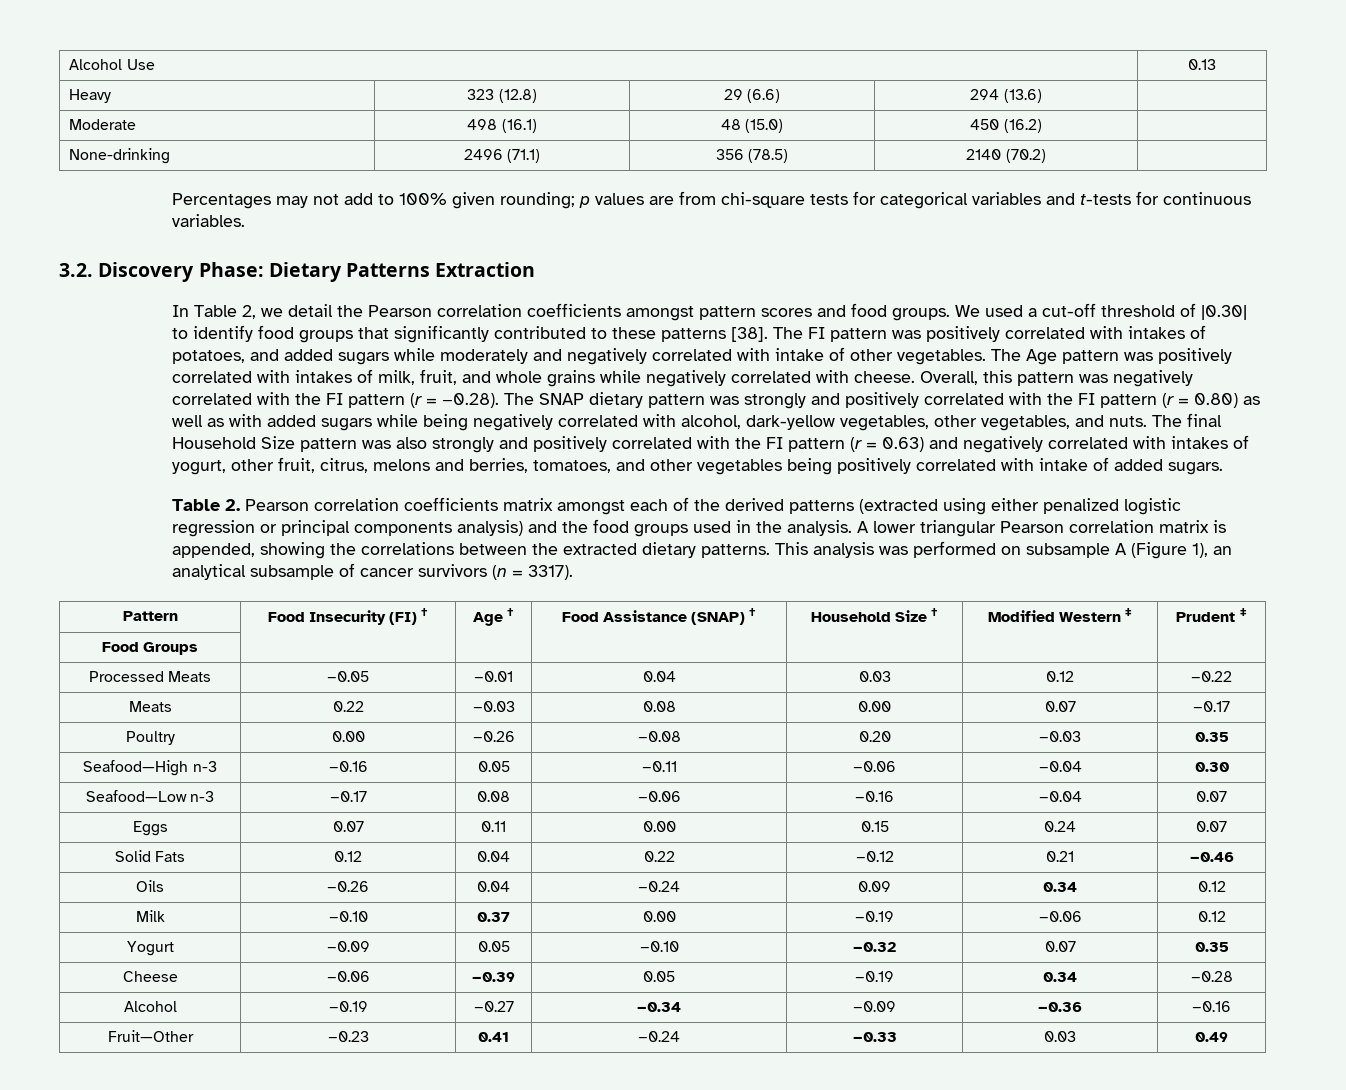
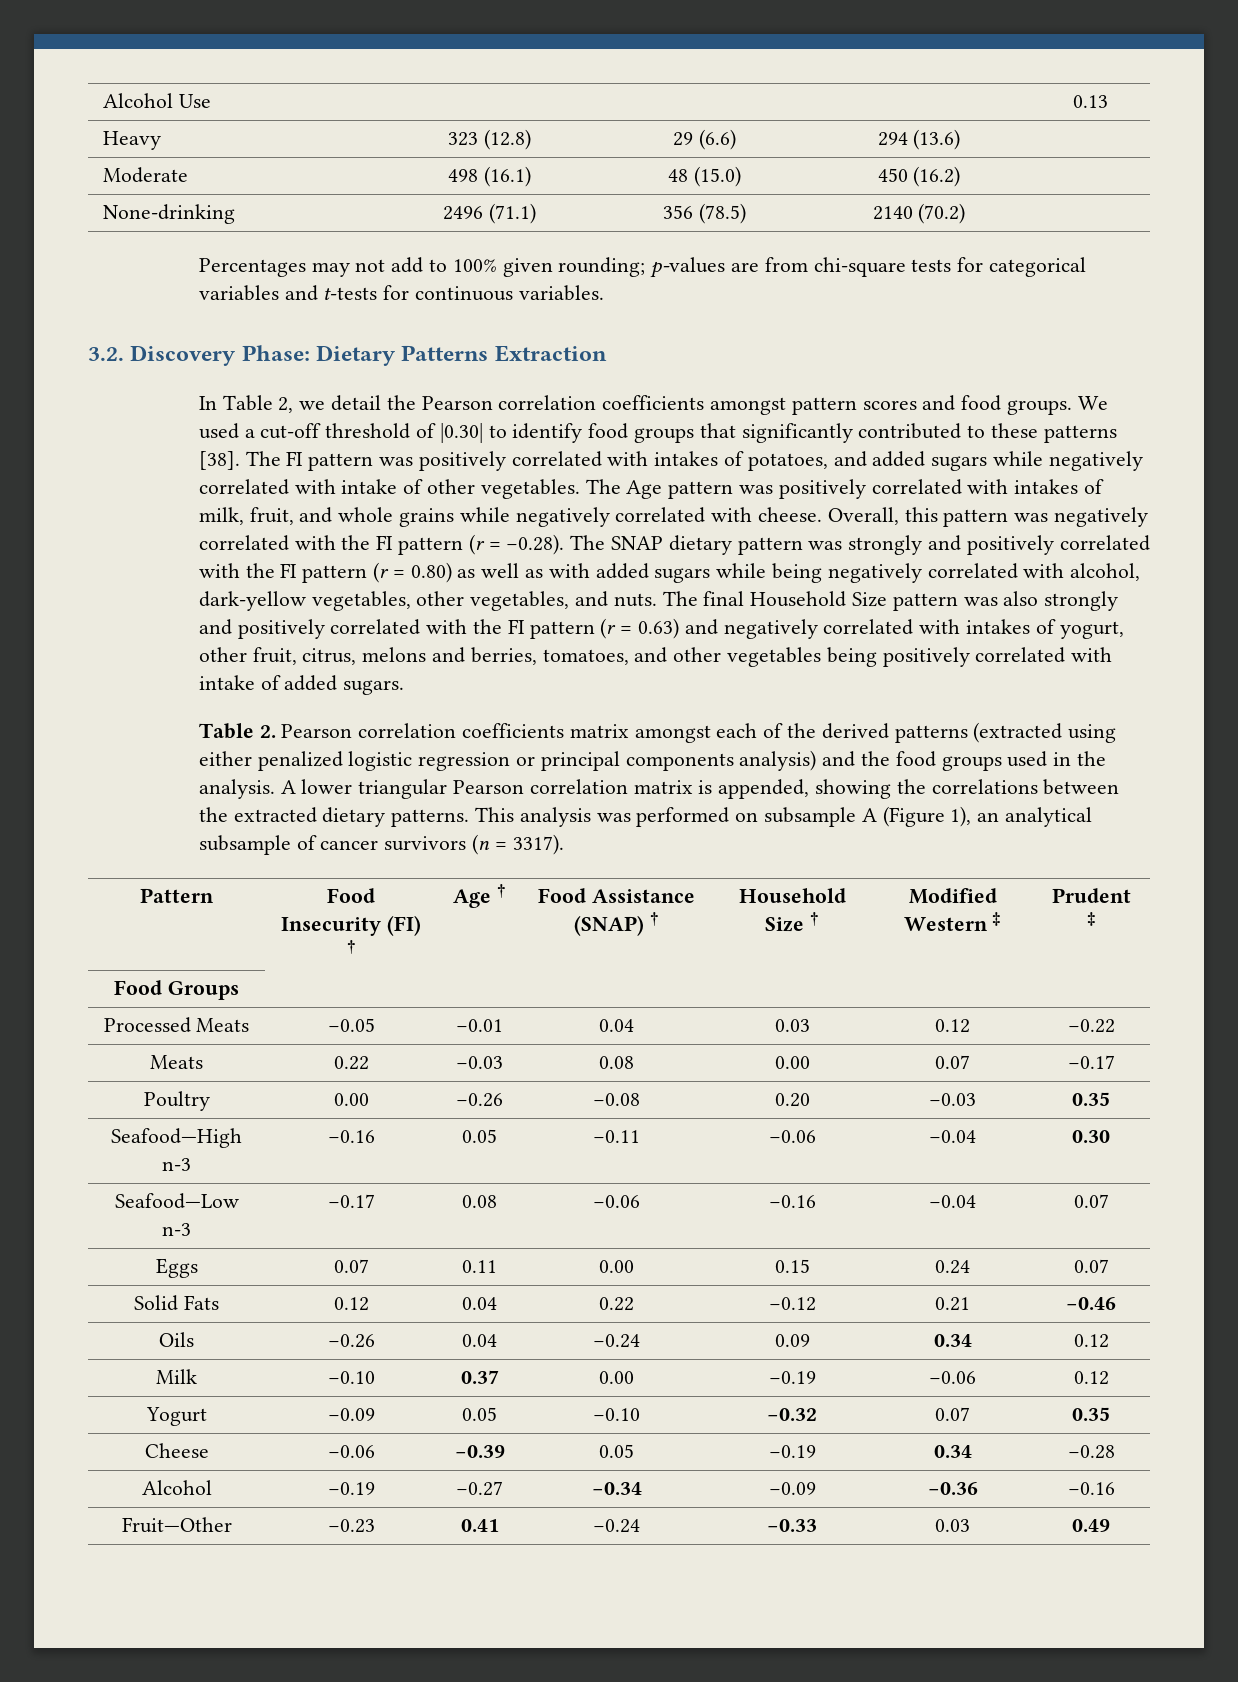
[578,193,644,208] p values -> [650,257,726,278] p-values
[439,349,562,364] moderately and -> (1044, 458) none

